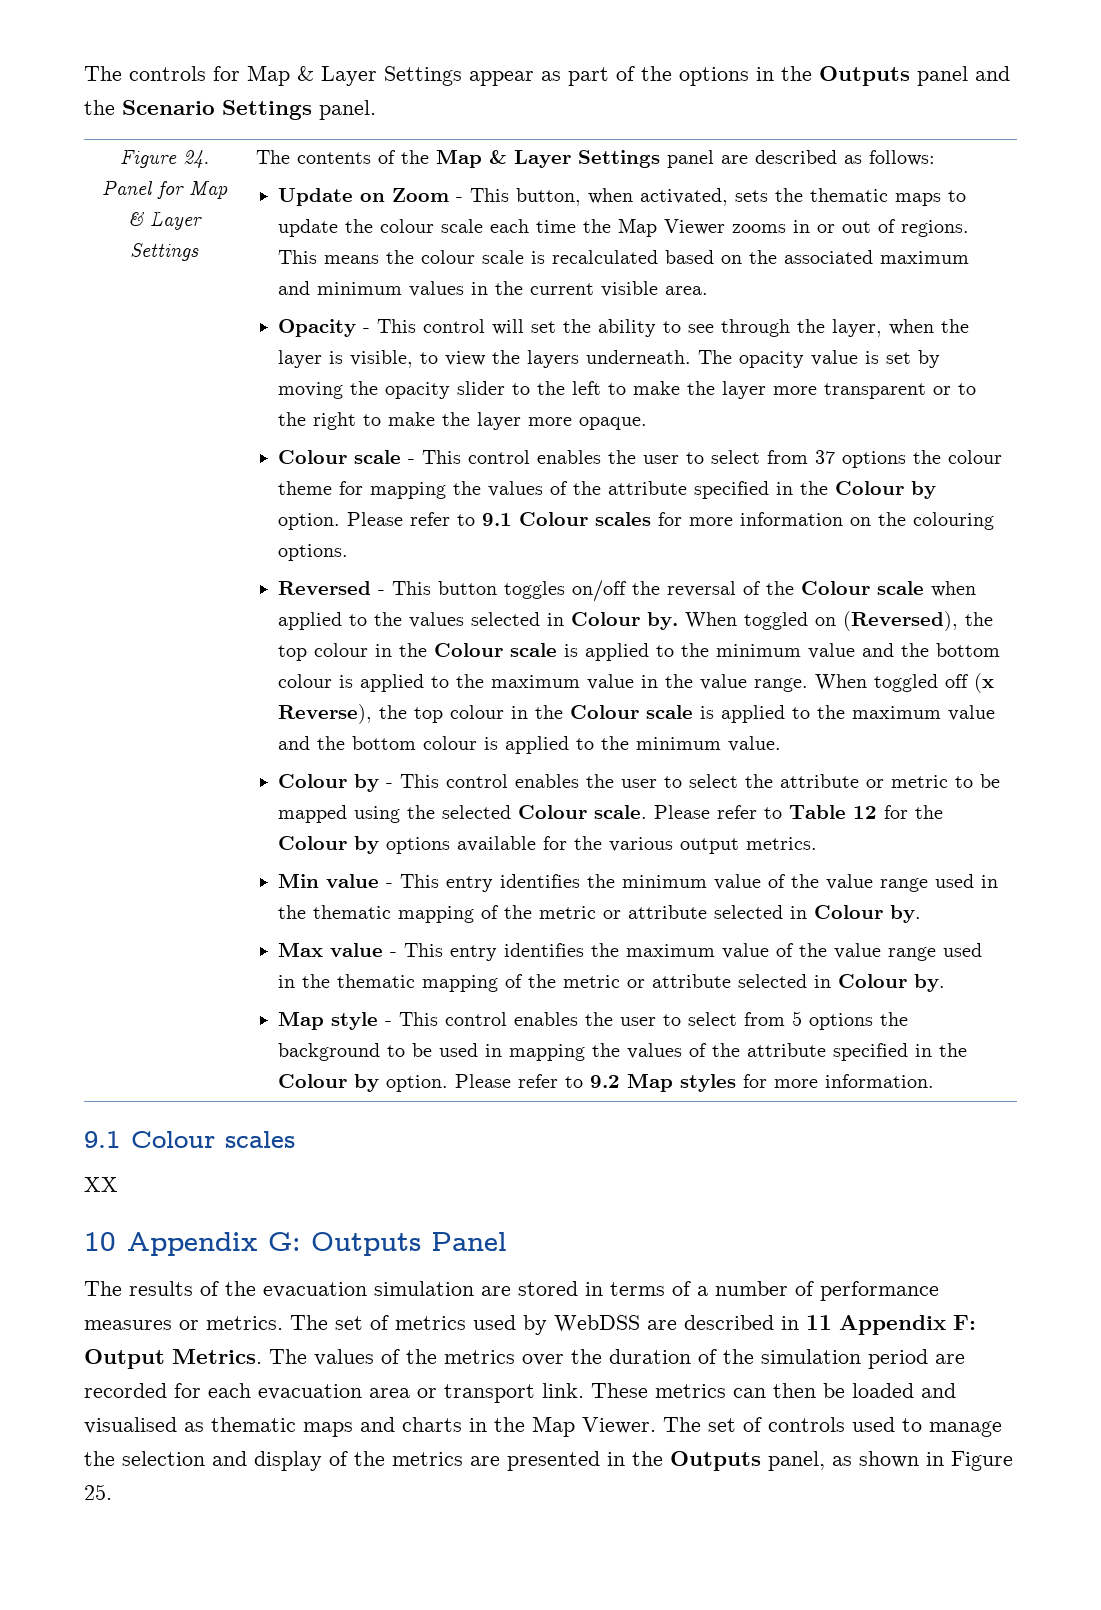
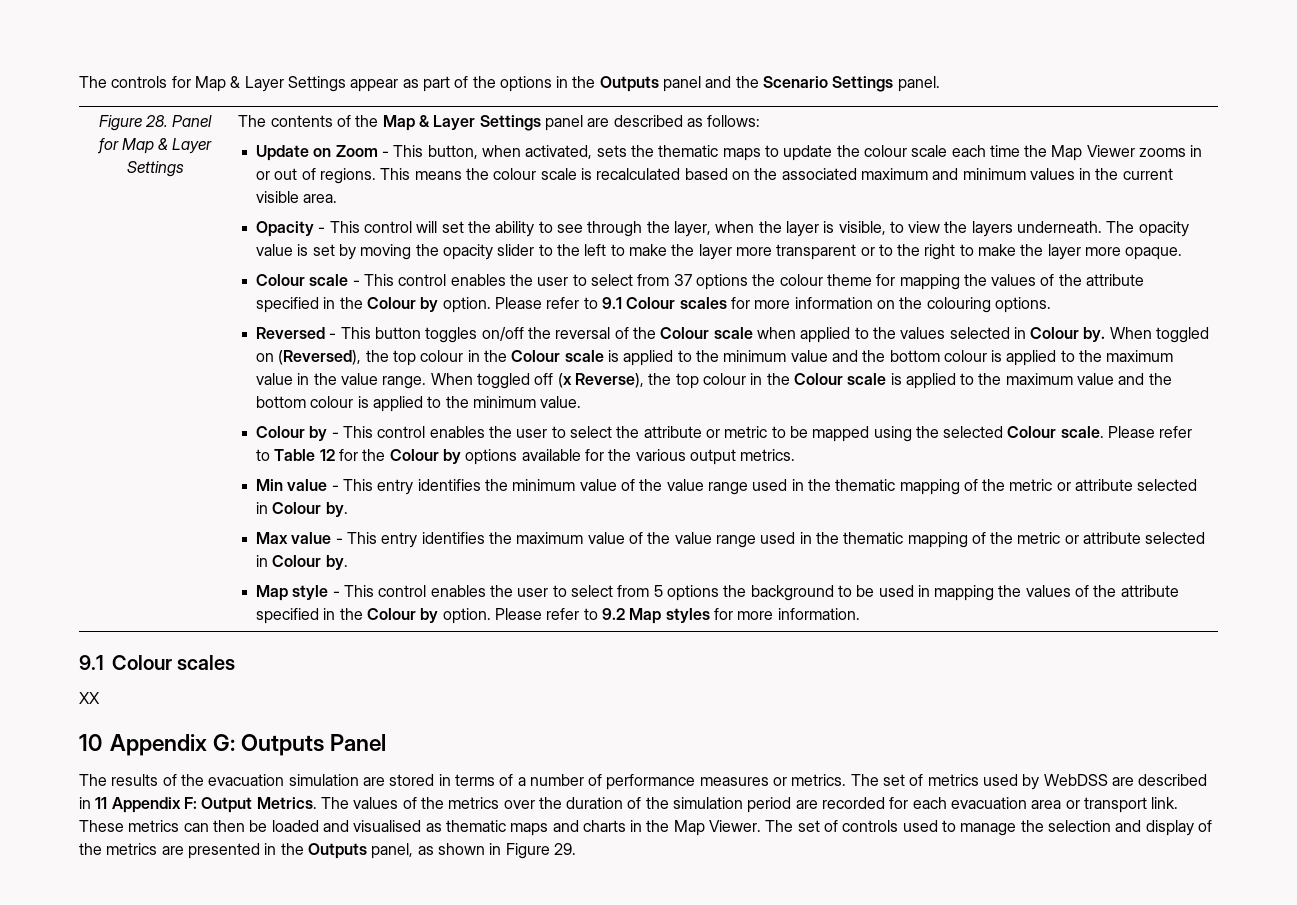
[182,150,209,168] 24. -> [145,115,168,127] 28.
[84,1484,112,1500] 25. -> [553,843,576,855] 29.

